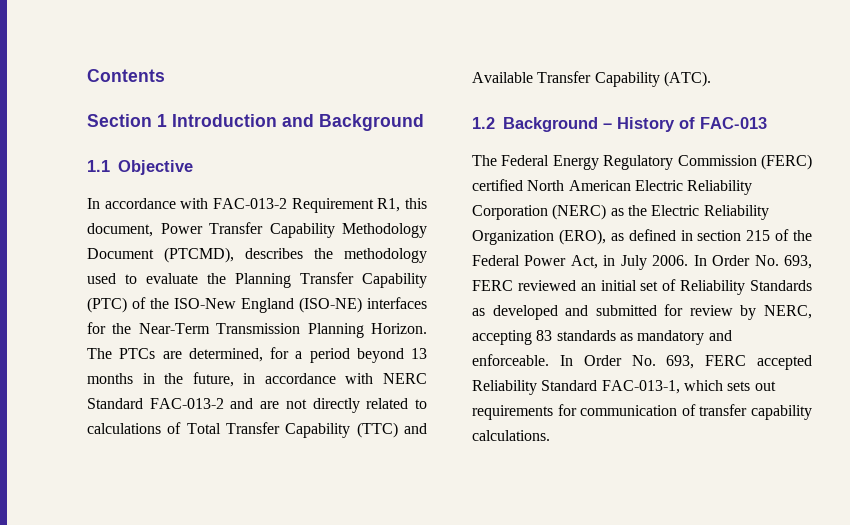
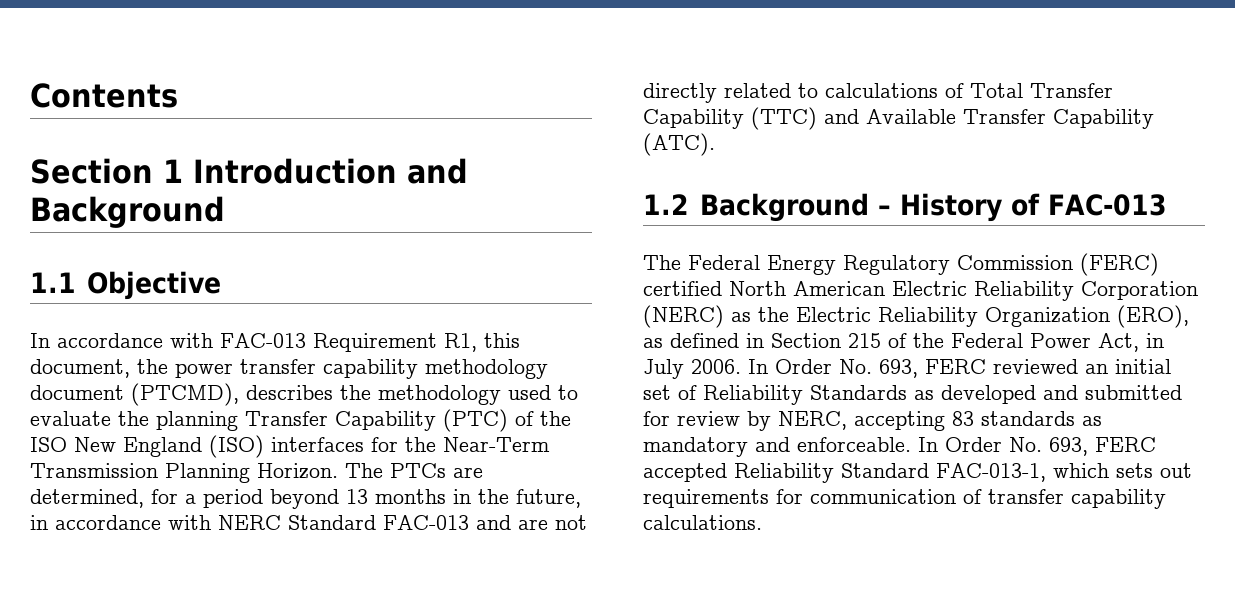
[213,198,287,209] FAC-013-2 -> [220,333,306,348] FAC-013
[160,222,427,238] [87,248,154,259] Power Transfer Capability Methodology Document -> [137,359,548,379] [30,385,124,400] the power transfer capability methodology document
[235,273,291,288] Planning -> [156,411,238,431] planning
[174,297,362,313] ISO-New England (ISO-NE) -> [30,435,264,458] ISO New England (ISO)
[149,398,224,409] FAC-013-2 -> [383,515,469,530] FAC-013
[697,230,742,241] section -> [771,333,841,348] Section

